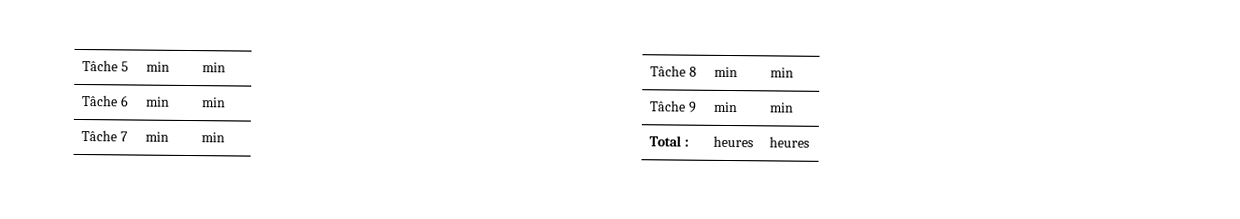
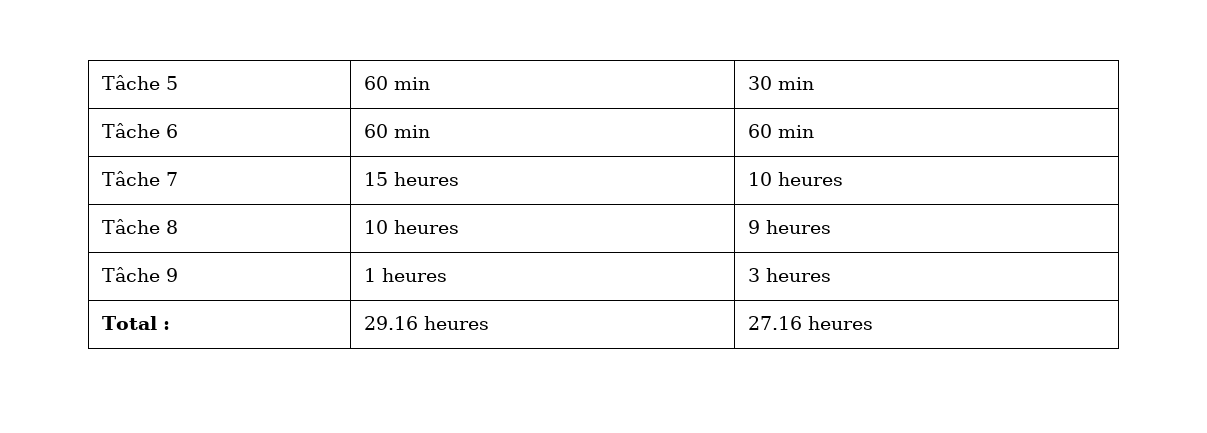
[146,61,171,72] min | -> [364,76,431,90] [748,76,773,90] 60 min | 30
[146,96,171,107] min | -> [364,124,431,138] [748,124,773,138] 60 min | 60
[145,131,170,142] [201,132,226,143] [650,65,697,77] [714,66,739,78] [770,67,795,78] [649,100,697,113] [713,101,739,113] [769,102,795,113] min | min // Tâche 8 | min | min // Tâche 9 | min | min -> [364,172,460,186] [748,172,844,186] [102,219,179,234] [364,220,460,234] [748,220,832,234] [102,267,179,282] [364,268,448,282] [748,268,832,282] 15 heures | 10 heures // Tâche 8 | 10 heures | 9 heures // Tâche 9 | 1 heures | 3 heures
[713,135,755,148] heures | -> [364,316,490,330] [748,316,803,330] 29.16 heures | 27.16

